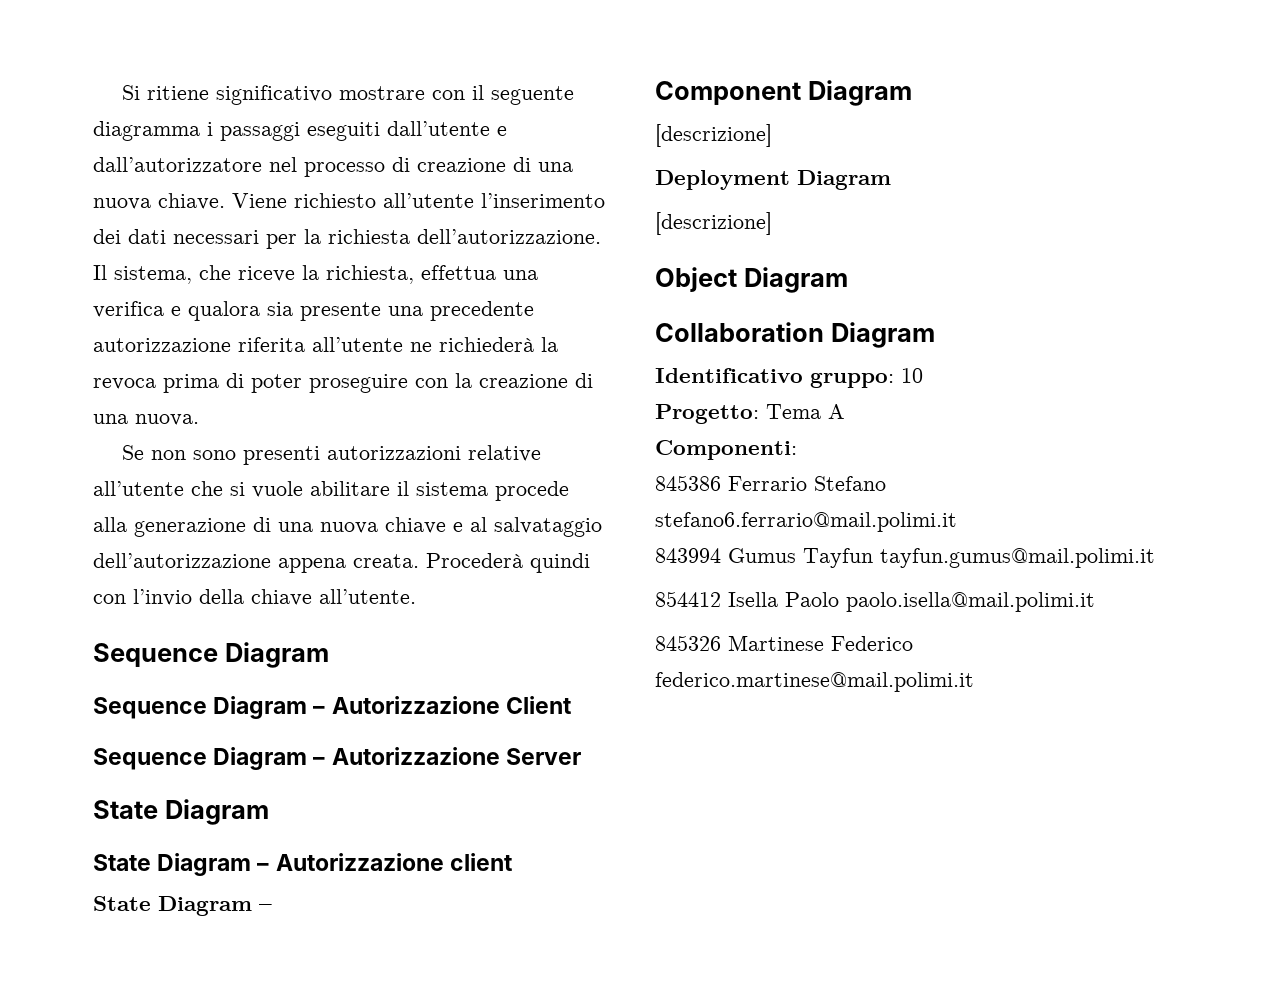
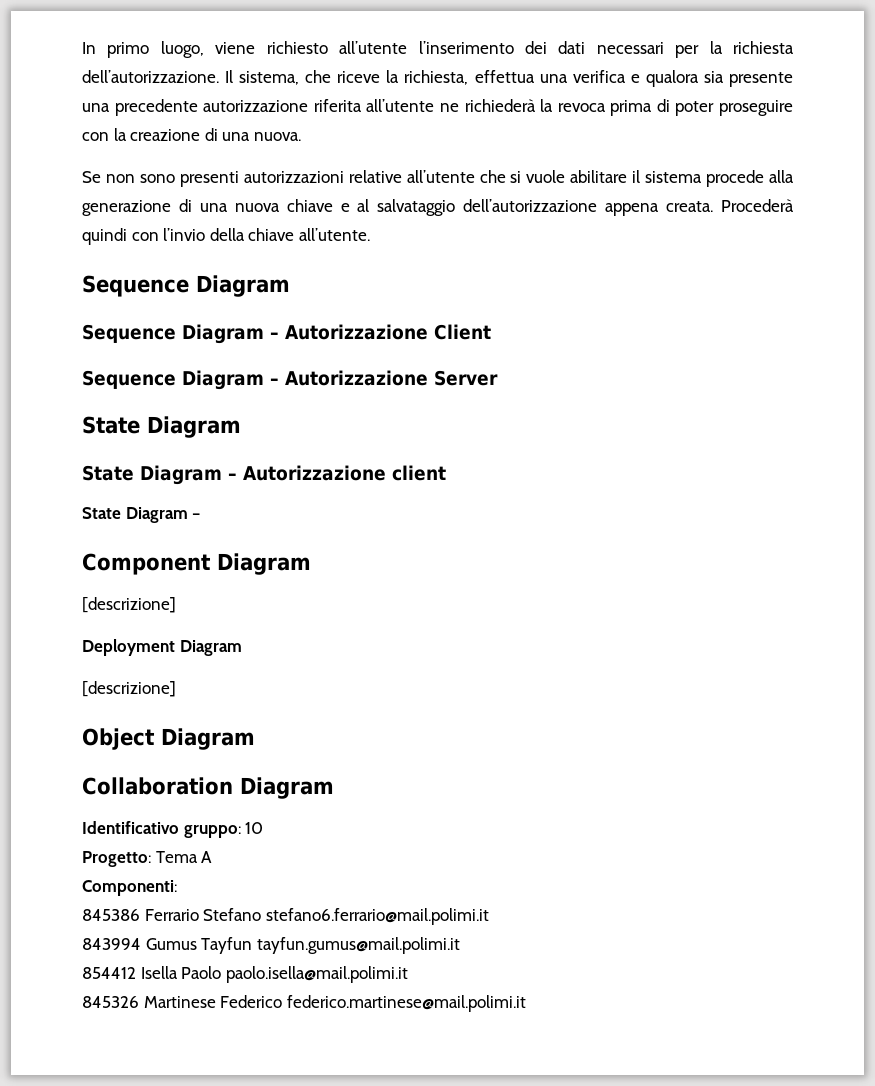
[121,85,574,105] [93,121,507,141] [93,157,573,177] [93,193,287,210] Si ritiene significativo mostrare con il seguente diagramma i passaggi eseguiti dall’utente e dall’autorizzatore nel processo di creazione di una nuova chiave. Viene -> [82,41,256,58] In primo luogo, viene

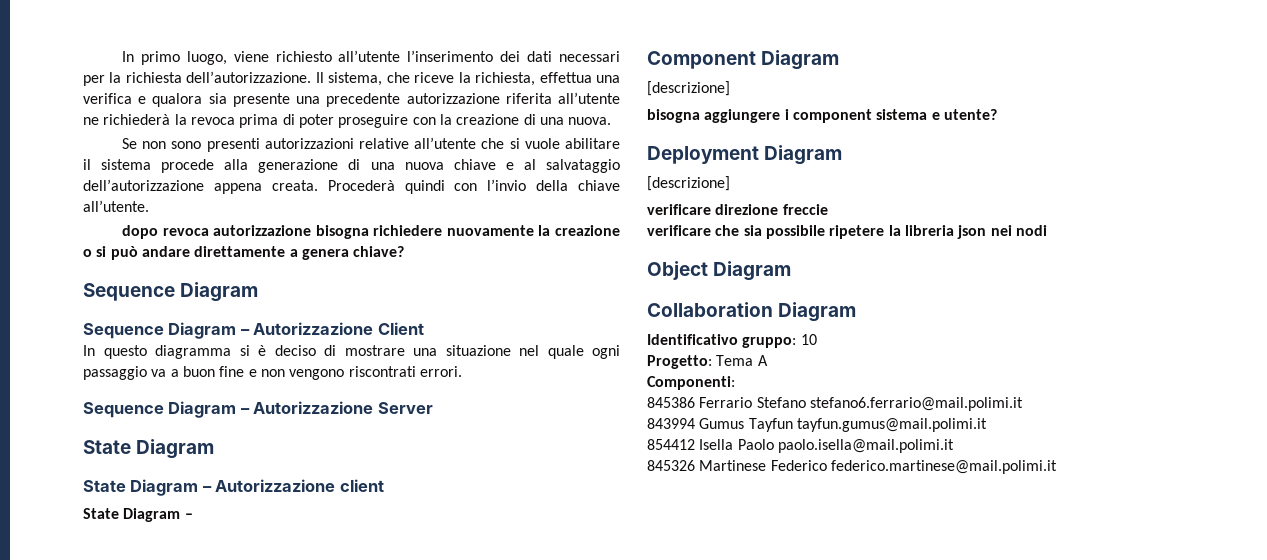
(370, 234) none -> [121,225,620,239] [83,246,405,260] // dopo revoca autorizzazione bisogna richiedere nuovamente la creazione o si può andare direttamente a genera chiave?
(491, 332) none -> [83,345,620,359] [83,366,462,380] // In questo diagramma si è deciso di mostrare una situazione nel quale ogni passaggio va a buon fine e non vengono riscontrati errori.
[82,639,242,656] [82,681,176,697] Deployment Diagram // [descrizione] -> [647,109,997,123] [647,145,843,165] [647,176,730,191] [647,204,828,215] [647,225,1047,239] bisogna aggiungere i component sistema e utente? // Deployment Diagram // [descrizione] // verificare direzione freccie // verificare che sia possibile ripetere la libreria json nei nodi

